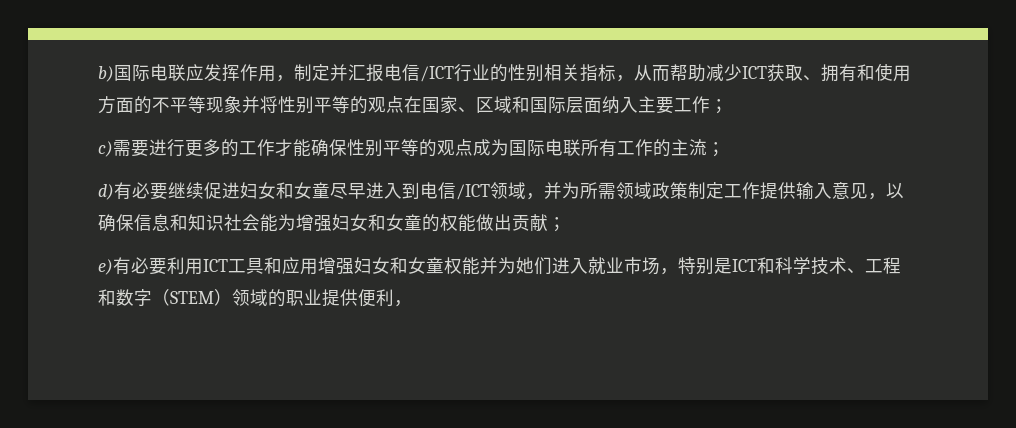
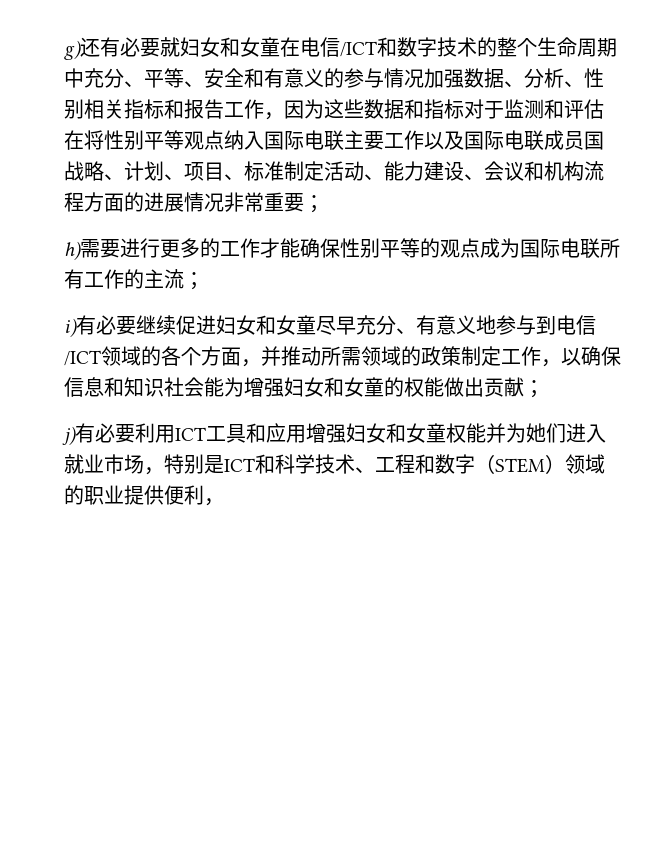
[98,63,911,82] [98,96,728,114] [98,141,113,157] b)国际电联应发挥作用，制定并汇报电信/ICT行业的性别相关指标，从而帮助减少ICT获取、拥有和使用方面的不平等现象并将性别平等的观点在国家、区域和国际层面纳入主要工作； // c) -> [64,37,617,60] [64,68,604,88] [64,99,604,120] [64,130,604,151] [64,161,604,181] [64,192,324,213] [64,241,81,261] g)还有必要就妇女和女童在电信/ICT和数字技术的整个生命周期中充分、平等、安全和有意义的参与情况加强数据、分析、性别相关指标和报告工作，因为这些数据和指标对于监测和评估在将性别平等观点纳入国际电联主要工作以及国际电联成员国战略、计划、项目、标准制定活动、能力建设、会议和机构流程方面的进展情况非常重要； // h)
[98,184,114,200] d) -> [64,318,77,338] i)
[366,182,580,200] 进入到电信/ICT领域，并为 -> [356,315,596,335] [64,346,321,367] 充分、有意义地参与到电信/ICT领域的各个方面，并推动
(652, 190) none -> [401,346,421,366] 的
[760,182,868,200] 提供输入意见 -> (541, 356) none
[98,259,113,275] e) -> [62,426,76,446] j)

